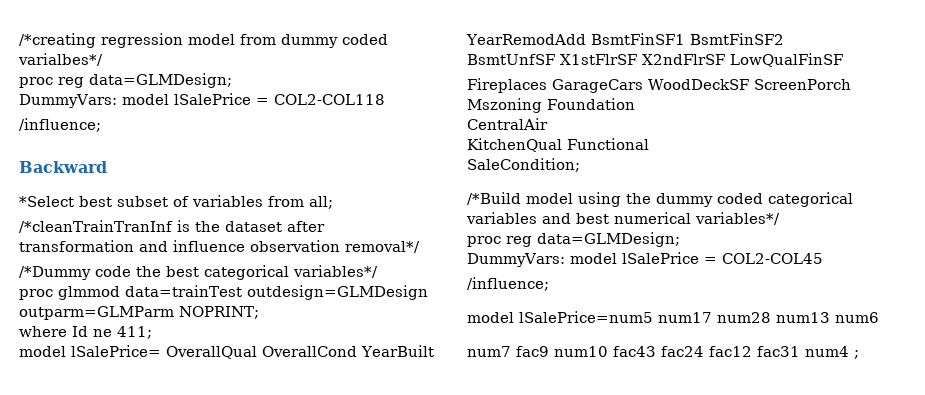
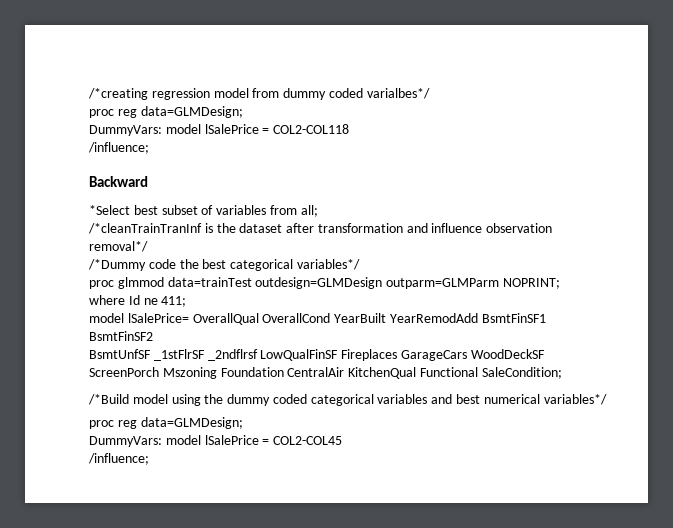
[560,54,725,65] X1stFlrSF X2ndFlrSF -> [153,349,258,361] _1stFlrSF _2ndflrsf
(843, 60) // -> (339, 355) none
(635, 104) // -> (284, 372) none
(548, 124) // -> (345, 372) none
(649, 144) // -> (478, 372) none
[467,311,879,323] [467,346,859,359] // model lSalePrice=num5 num17 num28 num13 num6 // num7 fac9 num10 fac43 fac24 fac12 fac31 num4 ; -> (149, 459) none

